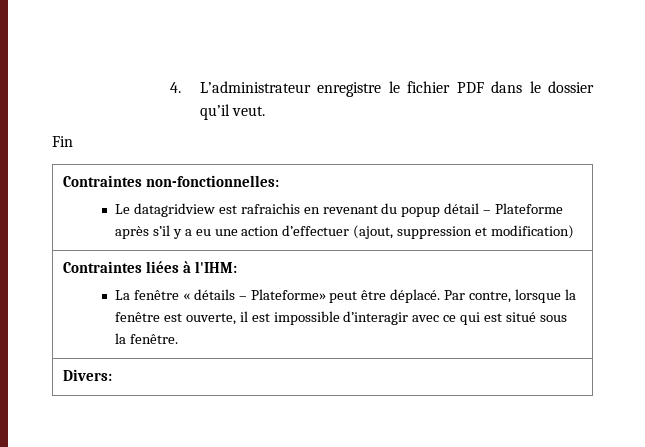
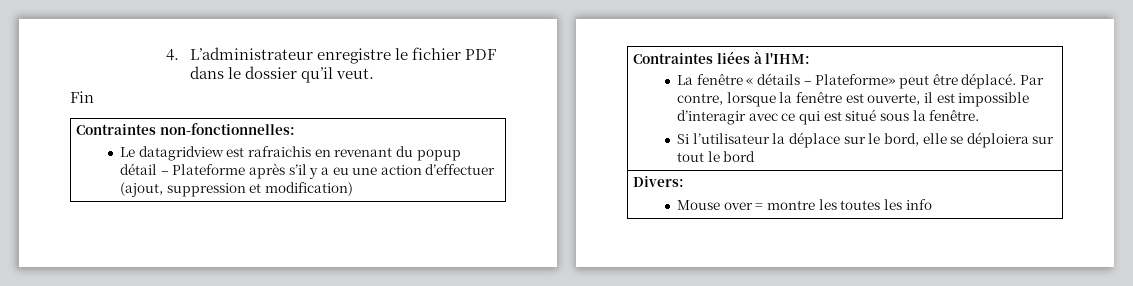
[63,369,113,381] // Divers: -> [676,132,1055,148] [676,151,756,162] [633,176,685,187] [676,199,932,210] // Si l’utilisateur la déplace sur le bord, elle se déploiera sur tout le bord // Divers: // Mouse over = montre les toutes les info

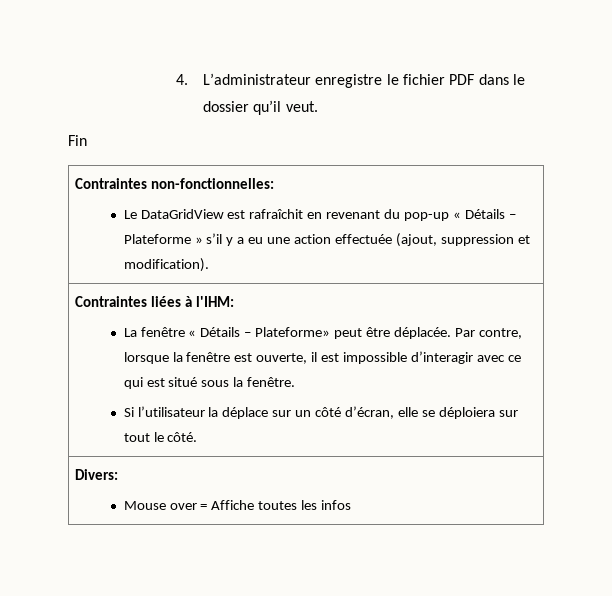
[138,146,461,161] [119,163,157,175] datagridview est rafraichis en revenant du popup détail -> [140,209,505,221] DataGridView est rafraîchit en revenant du pop-up « Détails
[248,163,285,179] après -> [194,237,203,244] »
[425,164,496,175] d’effectuer -> [334,234,392,244] effectuée
[264,182,353,196] modification) -> [123,258,209,272] modification).
[756,73,800,85] détails -> [200,327,241,337] Détails
[961,73,1017,89] déplacé. -> [393,327,451,339] déplacée.
[868,133,919,146] le bord, -> [295,406,395,419] un côté d’écran,
[723,151,756,162] bord -> [167,432,198,442] côté.
[766,199,837,210] montre les -> [211,500,255,510] Affiche
[905,199,932,210] info -> [321,500,352,510] infos

